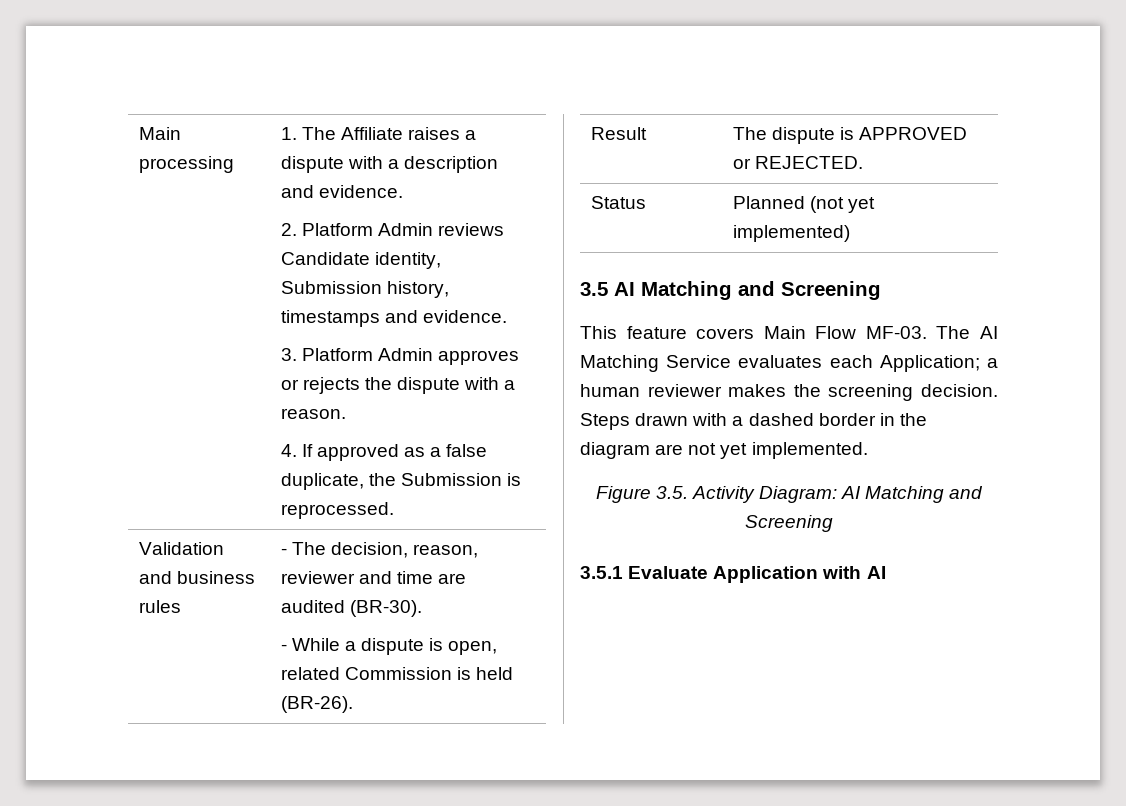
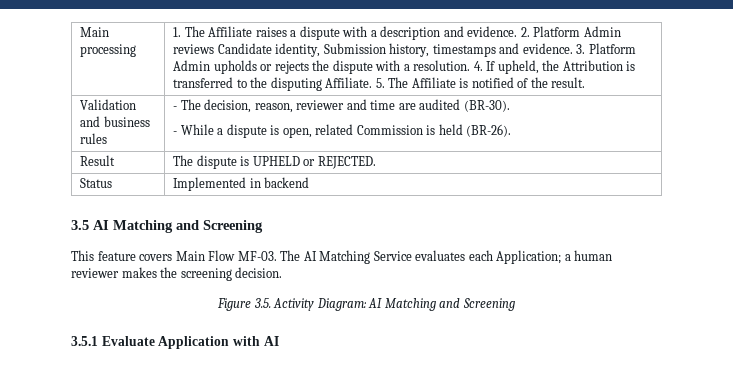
(403, 191) // -> (518, 31) none
(508, 316) // -> (573, 48) none
[438,350,520,365] approves -> [213,60,257,74] upholds
[280,408,346,419] reason. // -> [413,60,471,71] resolution.
[317,444,488,461] [280,473,522,490] [280,502,394,519] approved as a false duplicate, the Submission is reprocessed. -> [497,60,636,74] [173,77,586,91] upheld, the Attribution is transferred to the disputing Affiliate. 5. The Affiliate is notified of the result.
[859,127,968,140] APPROVED -> [252,156,300,166] UPHELD
[732,196,876,213] [732,225,850,242] Planned (not yet implemented) -> [173,177,310,191] Implemented in backend
[580,413,927,430] [580,442,868,459] Steps drawn with a dashed border in the diagram are not yet implemented. -> (283, 272) none

